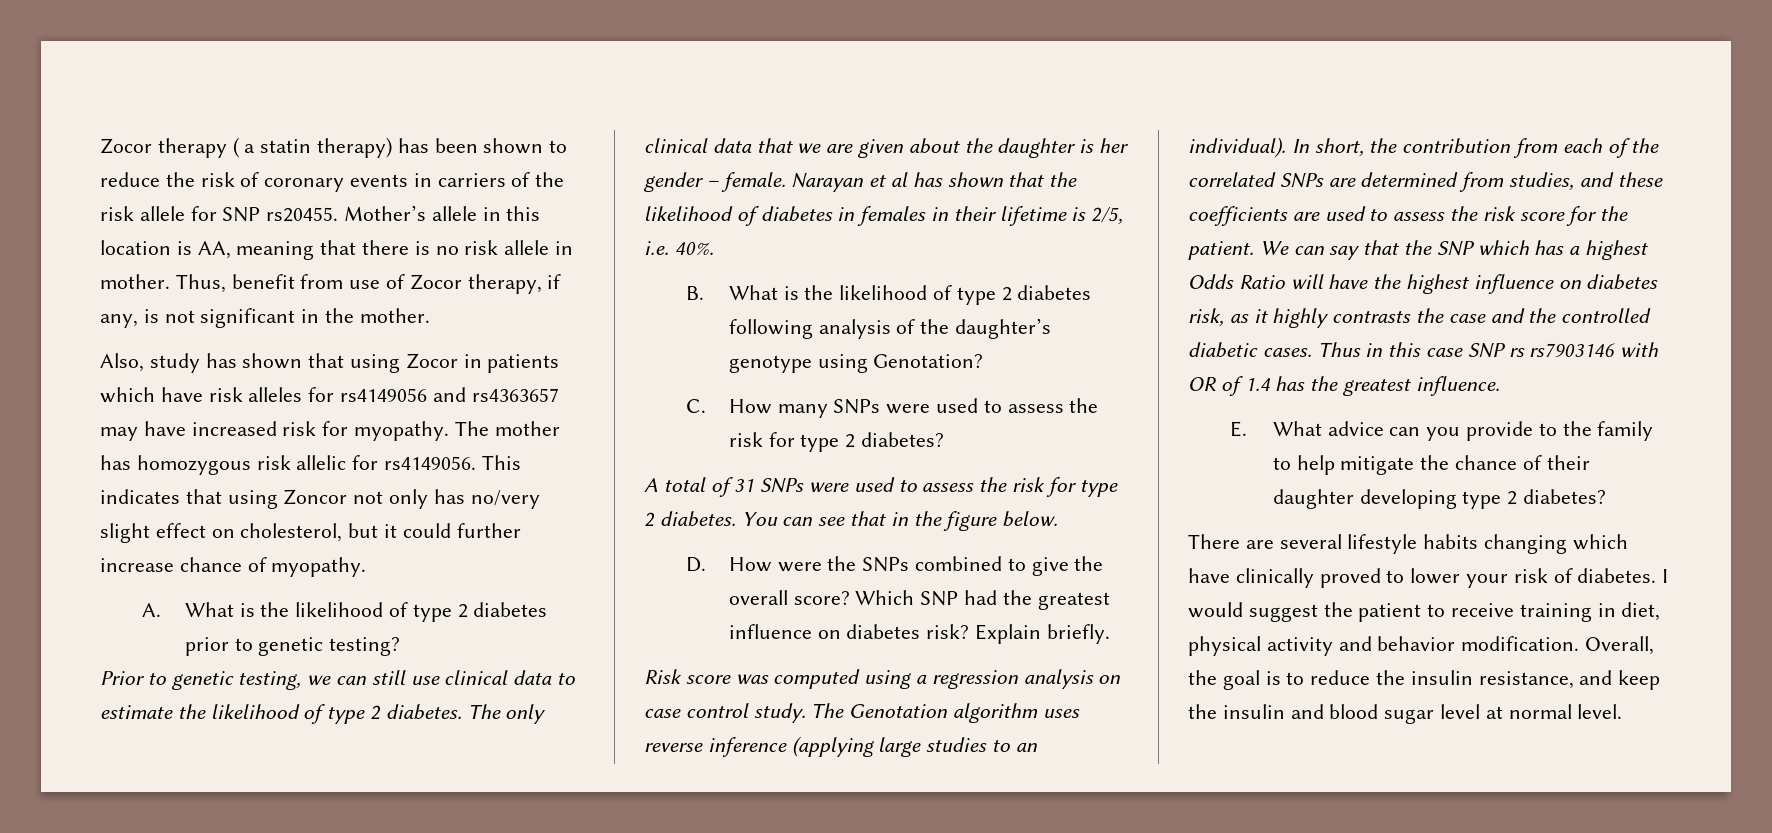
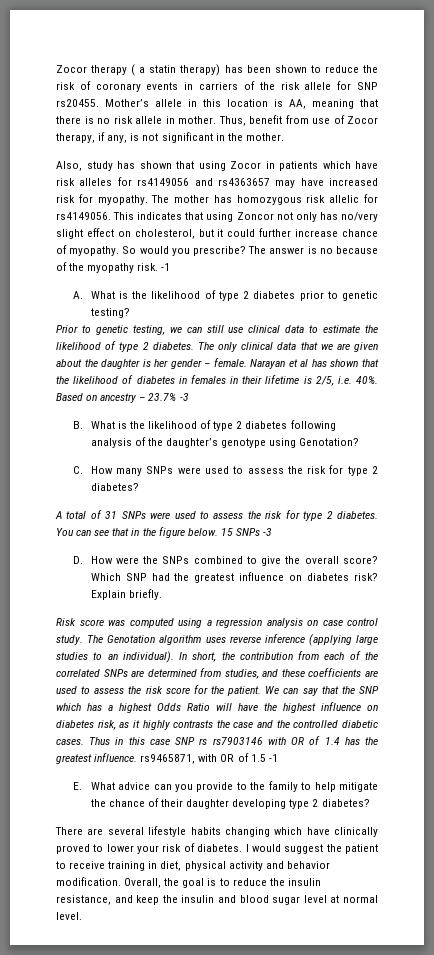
(367, 567) none -> [122,246,378,256] [56,262,171,273] So would you prescribe? The answer is no because of the myopathy risk. -1
(714, 248) none -> [56,393,189,403] Based on ancestry – 23.7% -3
(1059, 519) none -> [220,528,273,536] 15 SNPs -3
(1500, 386) none -> [140,753,278,764] rs9465871, with OR of 1.5 -1

